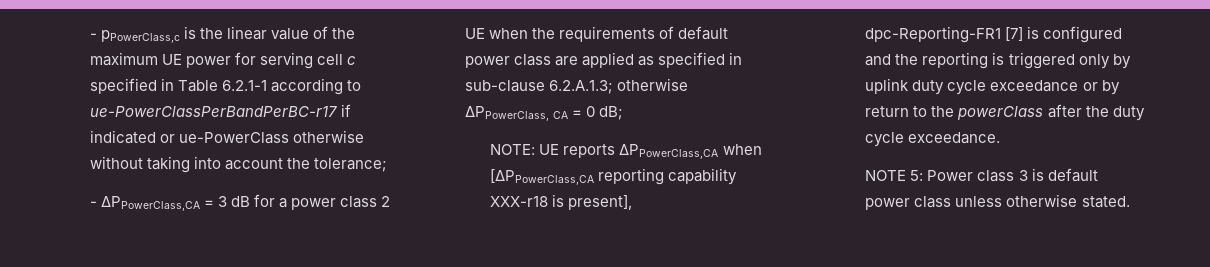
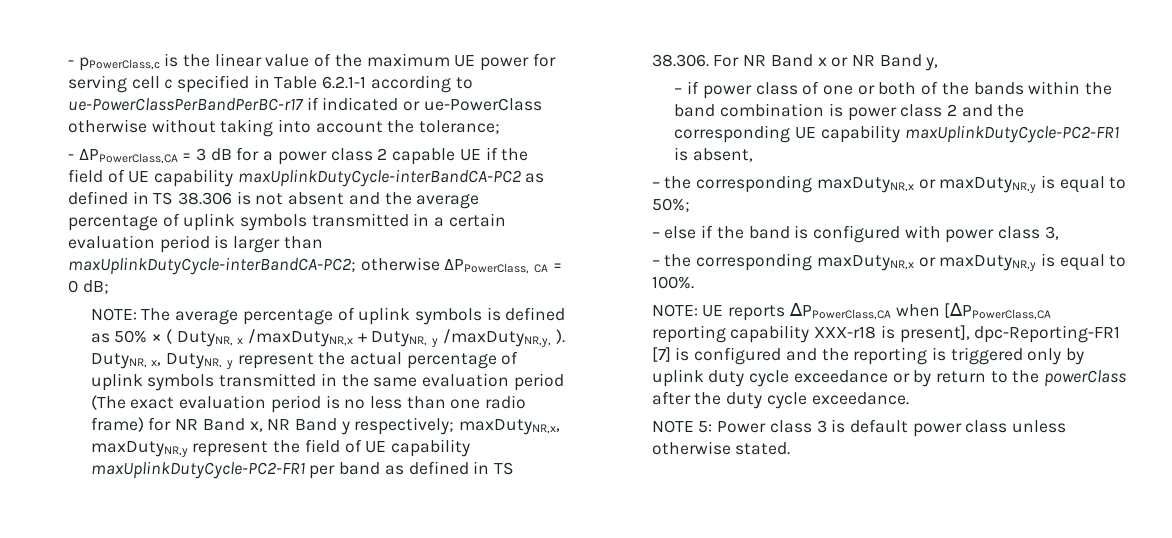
[464,26,728,42] [464,52,742,68] [464,80,613,94] UE when the requirements of default power class are applied as specified in sub-clause 6.2.A.1.3; -> [392,147,529,165] [67,169,545,187] [67,191,480,209] [67,213,506,231] [67,235,323,253] [67,257,356,275] capable UE if the field of UE capability maxUplinkDutyCycle-interBandCA-PC2 as defined in TS 38.306 is not absent and the average percentage of uplink symbols transmitted in a certain evaluation period is larger than maxUplinkDutyCycle-interBandCA-PC2;
(623, 113) none -> [90,307,566,325] [90,329,565,347] [90,351,519,369] [90,373,564,391] [90,395,527,413] [90,417,561,435] [90,439,470,457] [90,461,514,479] [651,54,939,71] [674,81,1113,99] [674,103,1025,121] [674,125,1119,143] [674,147,754,162] [651,175,1127,193] [651,198,690,212] [651,225,1059,243] [651,253,1127,271] [651,276,694,289] // NOTE: The average percentage of uplink symbols is defined as 50% × ( DutyNR, x /maxDutyNR,x + DutyNR, y /maxDutyNR,y, ). DutyNR, x, DutyNR, y represent the actual percentage of uplink symbols transmitted in the same evaluation period (The exact evaluation period is no less than one radio frame) for NR Band x, NR Band y respectively; maxDutyNR,x, maxDutyNR,y represent the field of UE capability maxUplinkDutyCycle-PC2-FR1 per band as defined in TS 38.306. For NR Band x or NR Band y, // – if power class of one or both of the bands within the band combination is power class 2 and the corresponding UE capability maxUplinkDutyCycle-PC2-FR1 is absent, // – the corresponding maxDutyNR,x or maxDutyNR,y is equal to 50%; // – else if the band is configured with power class 3, // – the corresponding maxDutyNR,x or maxDutyNR,y is equal to 100%.

